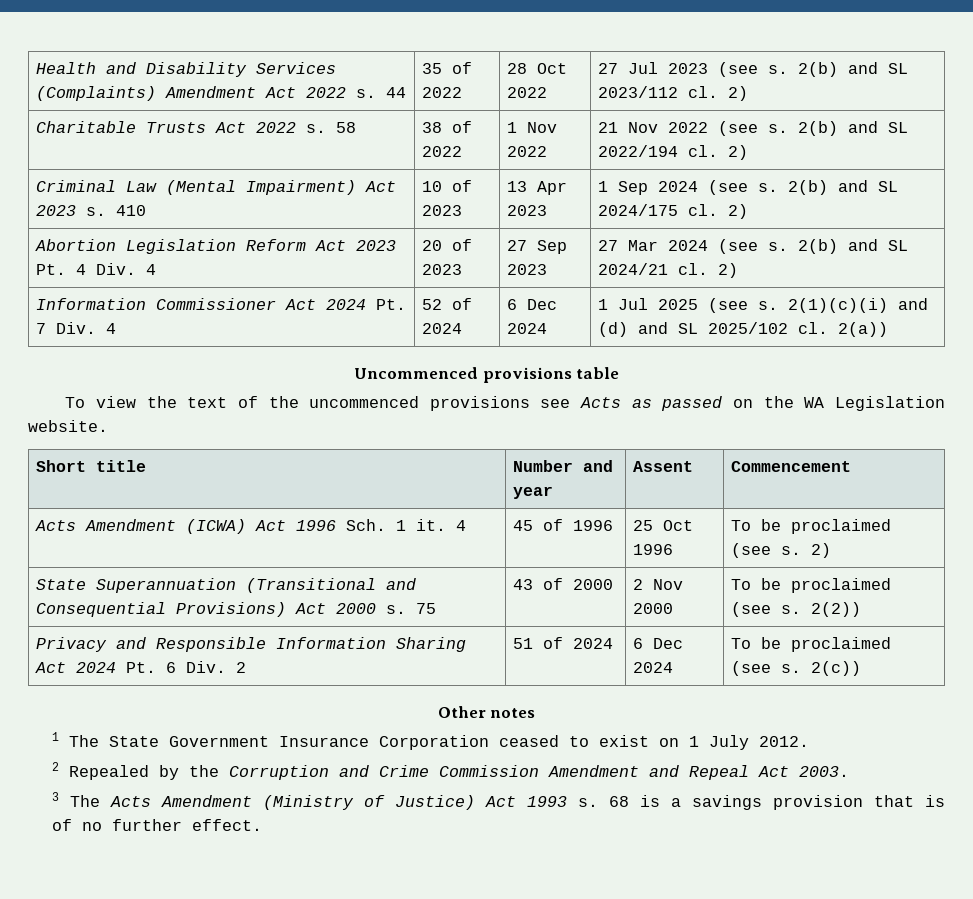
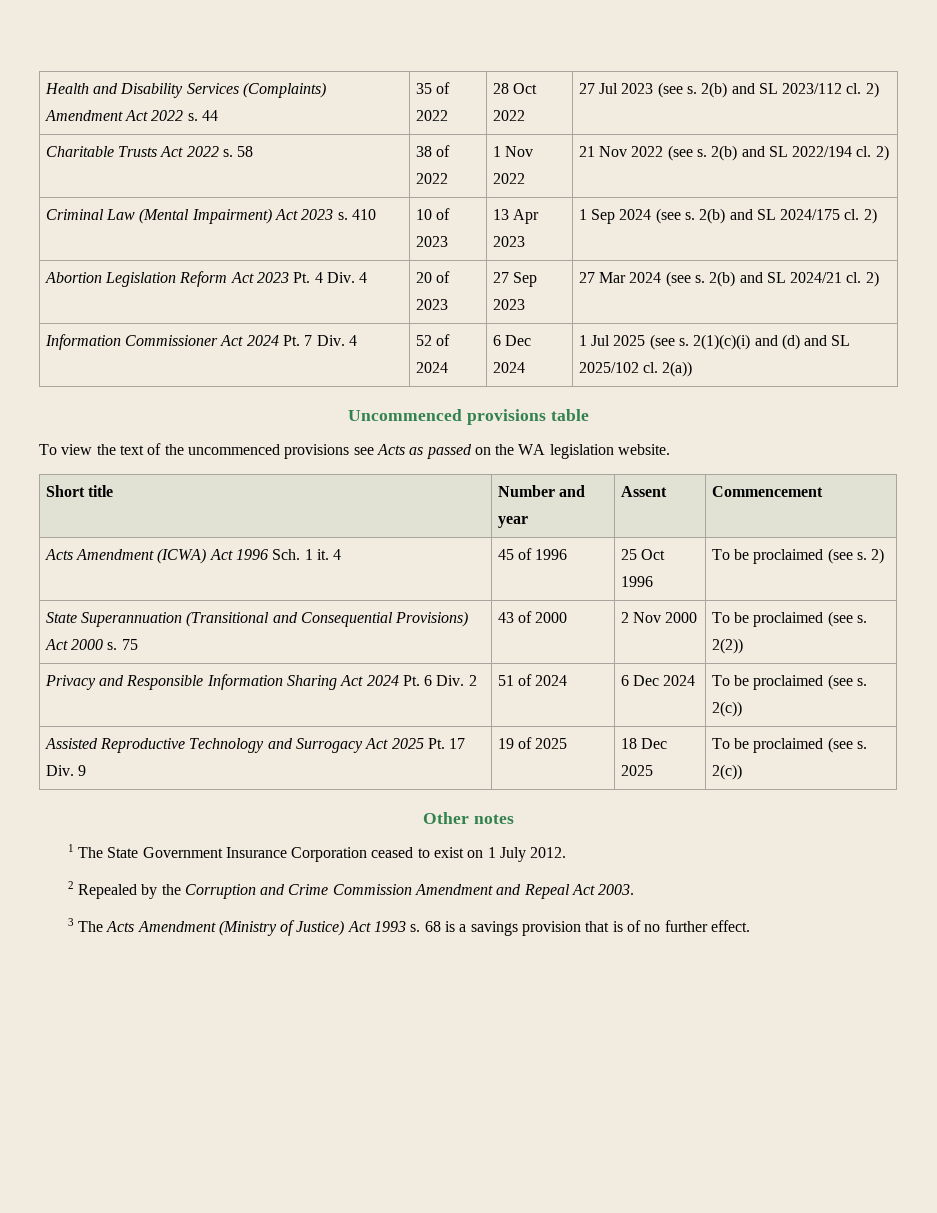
[835,396,946,411] Legislation -> [549,444,614,459] legislation
(862, 668) none -> [44,738,466,753] [45,765,86,776] [497,737,568,749] [620,738,667,749] [620,765,653,776] [711,737,867,753] [711,764,742,780] // Assisted Reproductive Technology and Surrogacy Act 2025 Pt. 17 Div. 9 | 19 of 2025 | 18 Dec 2025 | To be proclaimed (see s. 2(c))

